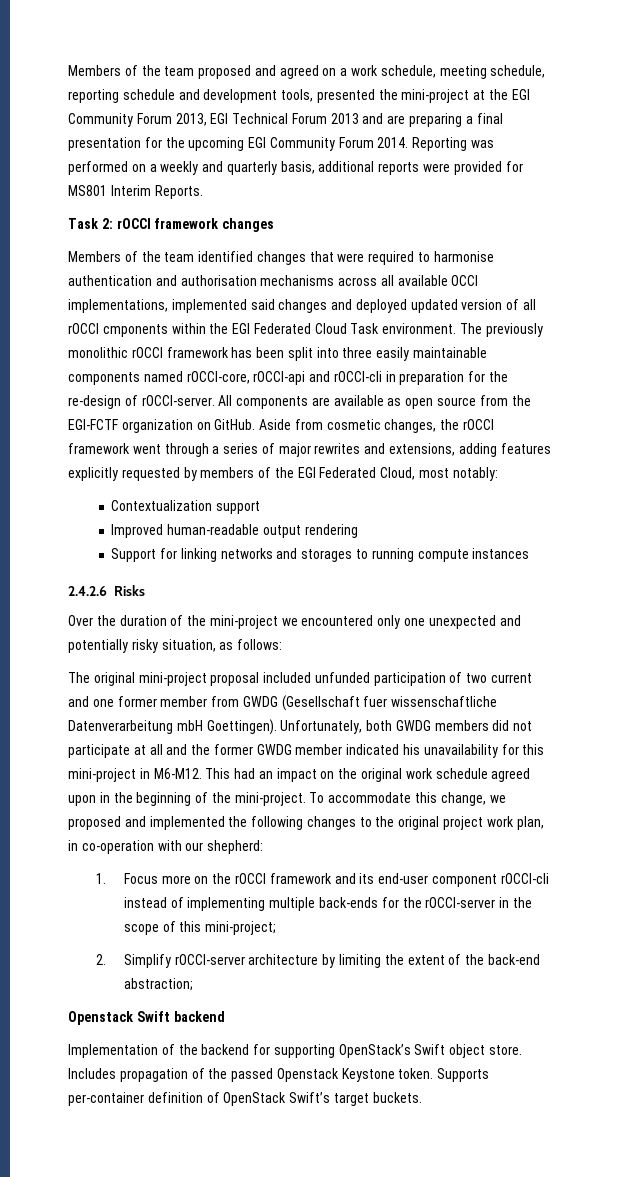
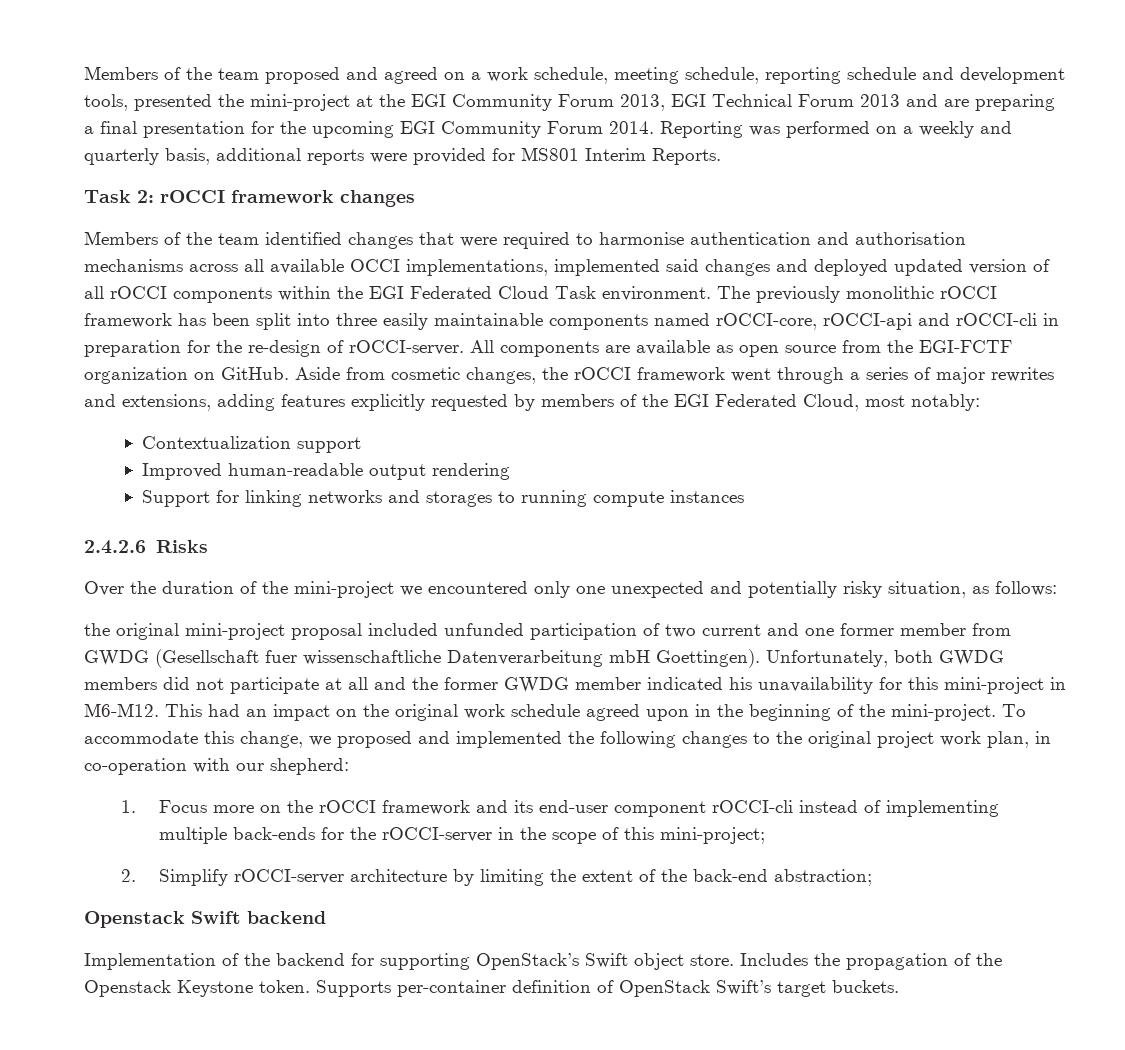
[102,324,168,337] cmponents -> [173,287,272,303] components
[68,672,90,683] The -> [84,623,110,636] the
(116, 1073) none -> [814,953,840,966] the
[231,1068,274,1082] passed -> (1002, 959) none

